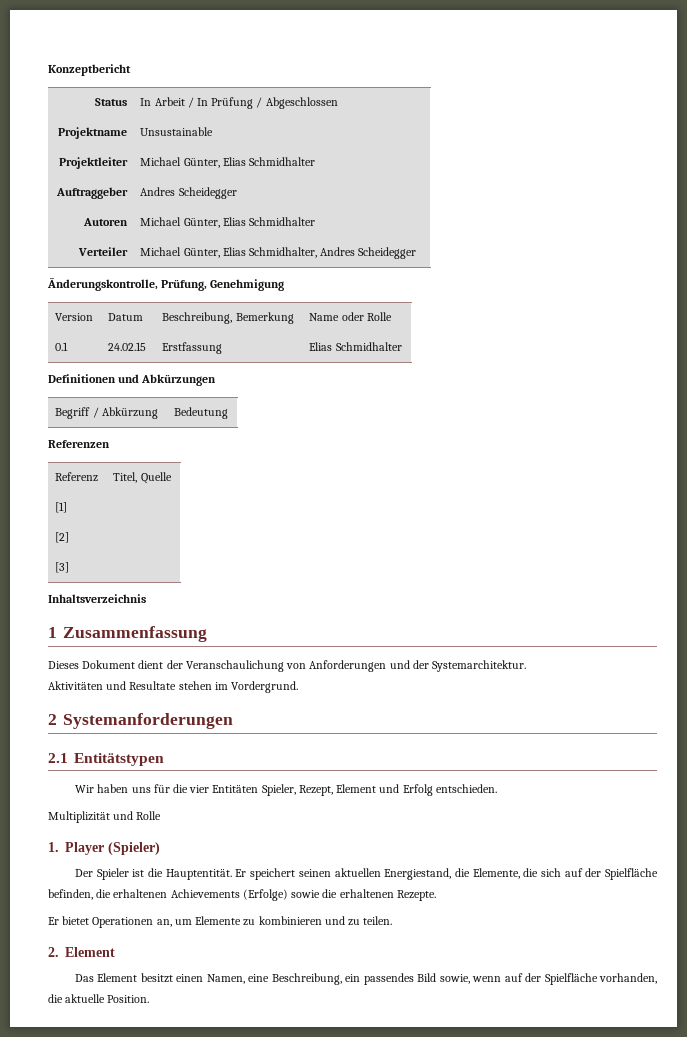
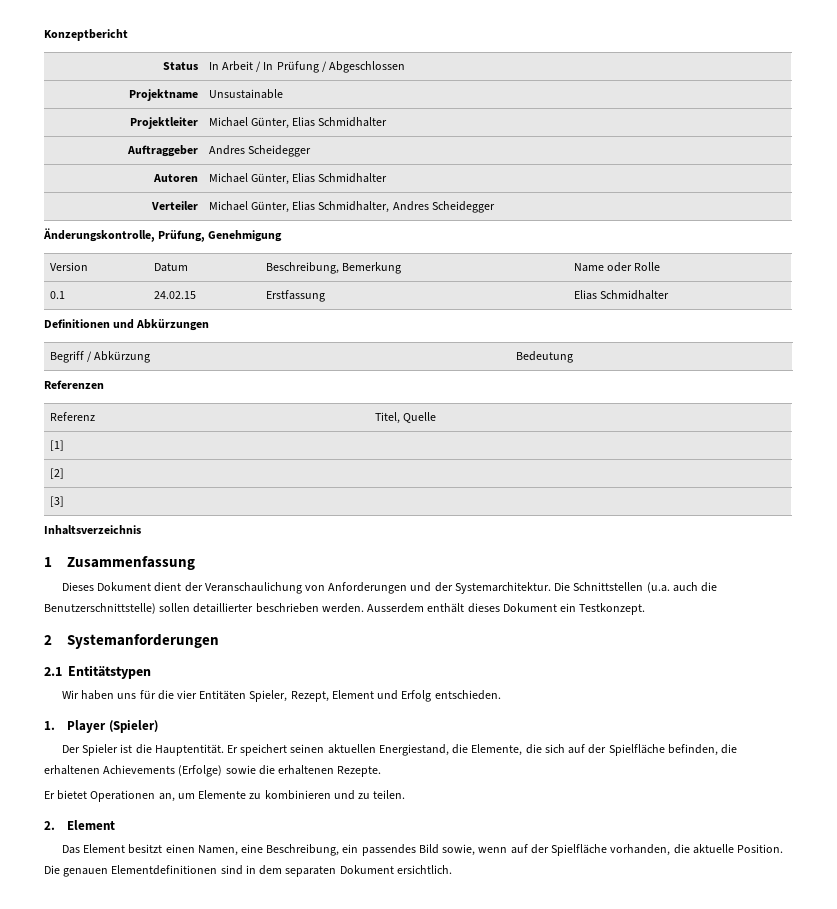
[48,681,299,693] // Aktivitäten und Resultate stehen im Vordergrund. -> [554,582,718,593] [44,603,646,615] Die Schnittstellen (u.a. auch die Benutzerschnittstelle) sollen detaillierter beschrieben werden. Ausserdem enthält dieses Dokument ein Testkonzept.
[48,811,162,823] // Multiplizität und Rolle -> (501, 695) none
(150, 999) none -> [44,865,452,877] Die genauen Elementdefinitionen sind in dem separaten Dokument ersichtlich.

